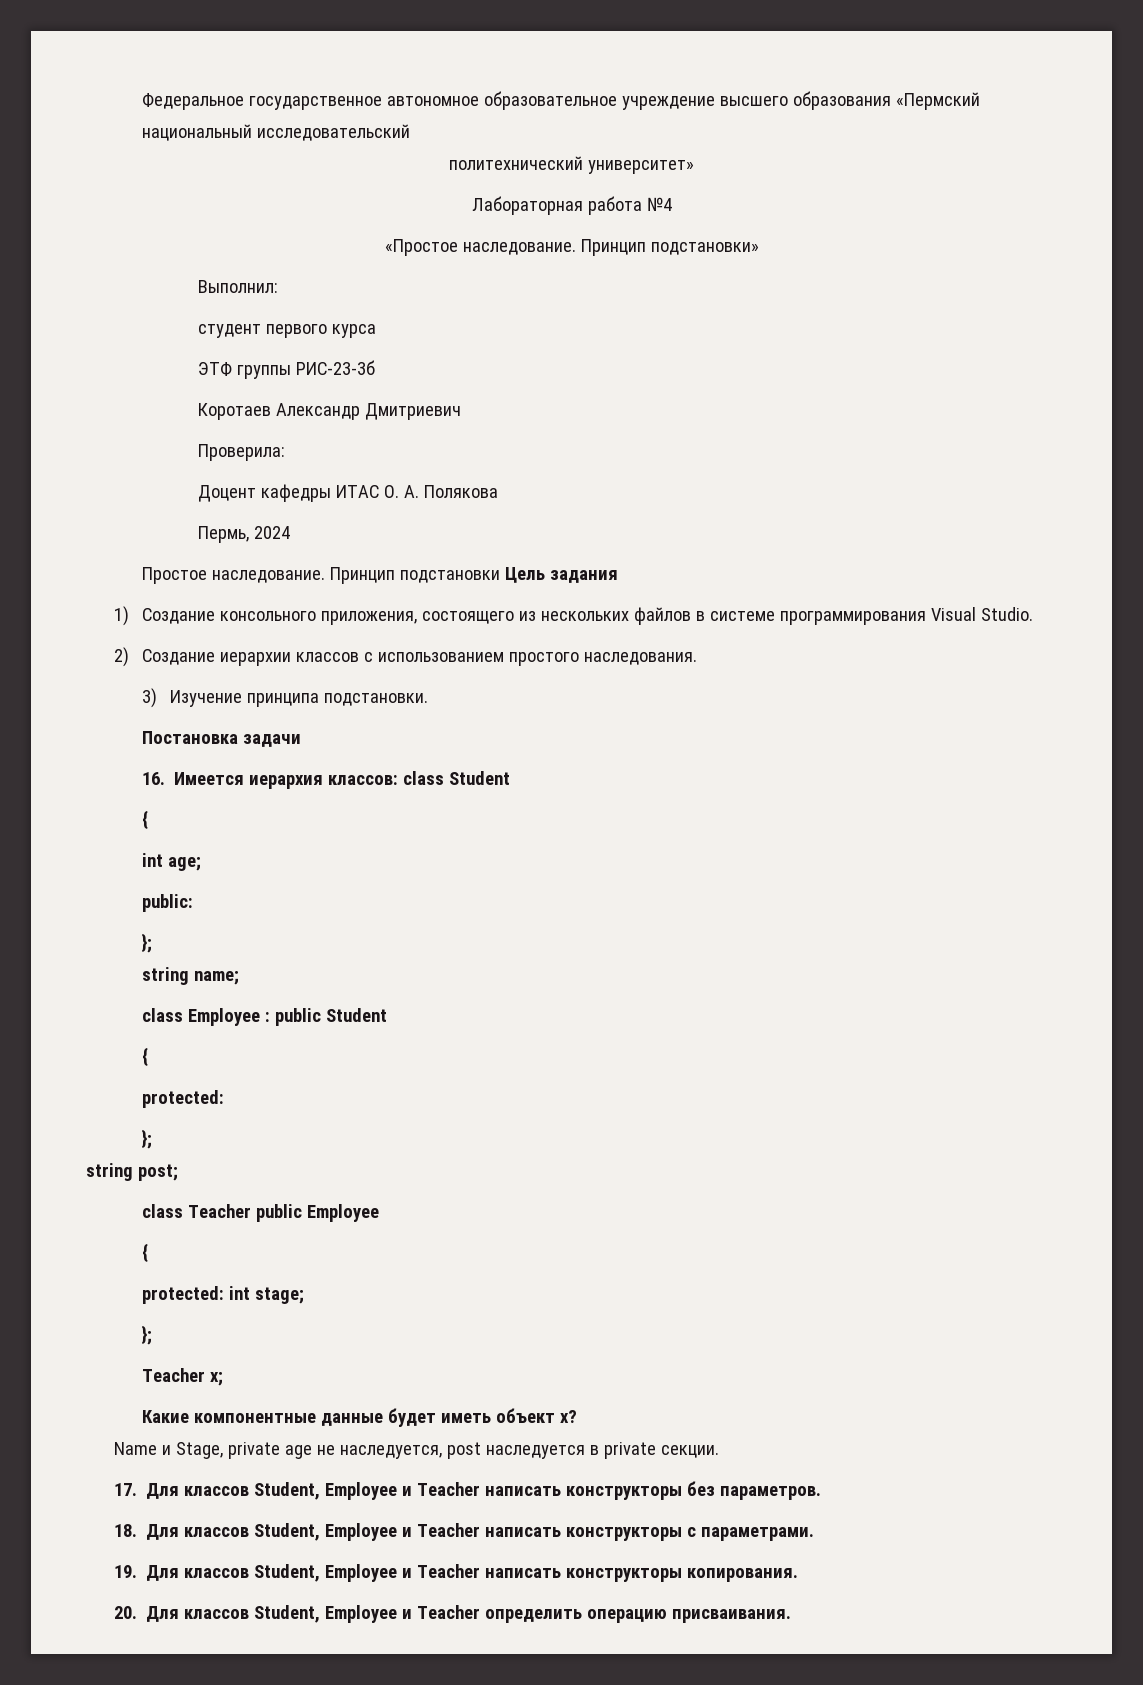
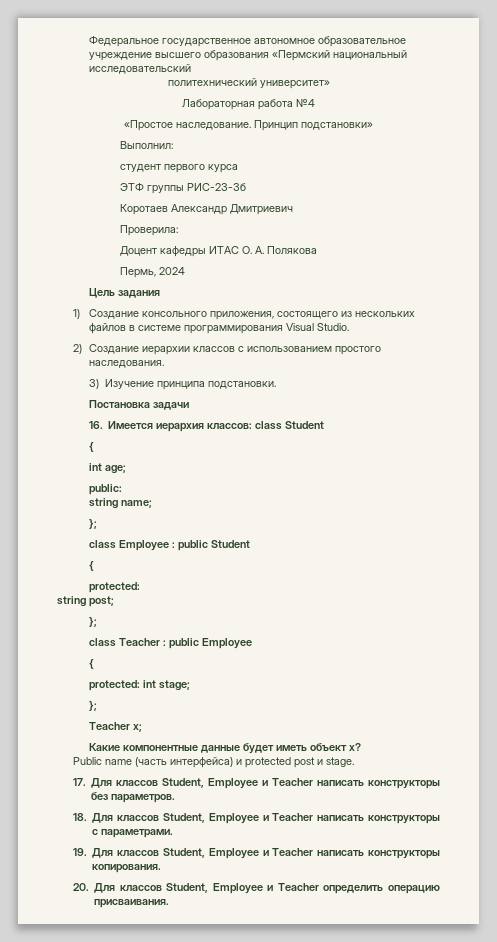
[142,567,501,584] Простое наследование. Принцип подстановки -> (186, 271) none
[142,933,153,953] // }; -> (122, 489) none
(240, 978) none -> [88,518,97,529] // };
[142,1129,153,1149] // }; -> (140, 587) none
(178, 1172) none -> [88,616,97,627] // };
(252, 1211) none -> [162,640,166,646] :
[114,1442,720,1459] Name и Stage, private age не наследуется, post наследуется в private секции. -> [72,757,354,768] Public name (часть интерфейса) и protected post и stage.

